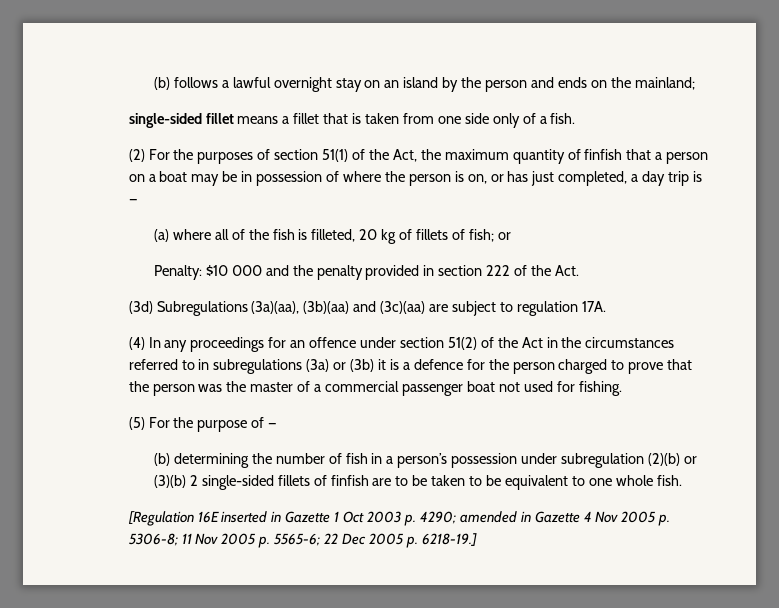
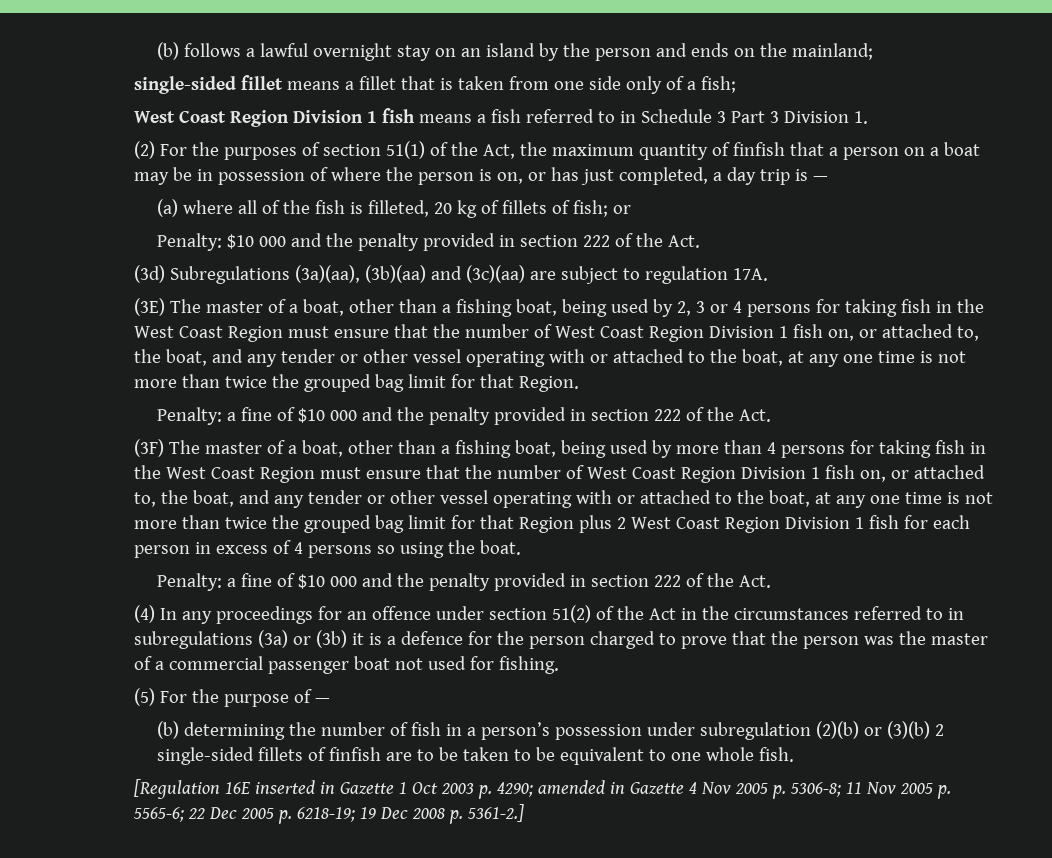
[550,113,576,124] fish. -> [700,76,736,93] [133,108,868,127] fish; // West Coast Region Division 1 fish means a fish referred to in Schedule 3 Part 3 Division 1.
(606, 306) none -> [133,298,984,317] [133,324,979,342] [133,349,966,367] [133,374,579,392] [156,407,771,425] [133,439,986,458] [133,465,985,483] [133,490,993,508] [133,515,970,533] [133,540,521,558] [156,573,771,591] // (3E) The master of a boat, other than a fishing boat, being used by 2, 3 or 4 persons for taking fish in the West Coast Region must ensure that the number of West Coast Region Division 1 fish on, or attached to, the boat, and any tender or other vessel operating with or attached to the boat, at any one time is not more than twice the grouped bag limit for that Region. // Penalty: a fine of $10 000 and the penalty provided in section 222 of the Act. // (3F) The master of a boat, other than a fishing boat, being used by more than 4 persons for taking fish in the West Coast Region must ensure that the number of West Coast Region Division 1 fish on, or attached to, the boat, and any tender or other vessel operating with or attached to the boat, at any one time is not more than twice the grouped bag limit for that Region plus 2 West Coast Region Division 1 fish for each person in excess of 4 persons so using the boat. // Penalty: a fine of $10 000 and the penalty provided in section 222 of the Act.
[421,533,477,546] 6218-19.] -> [296,804,524,824] 6218-19; 19 Dec 2008 p. 5361-2.]

